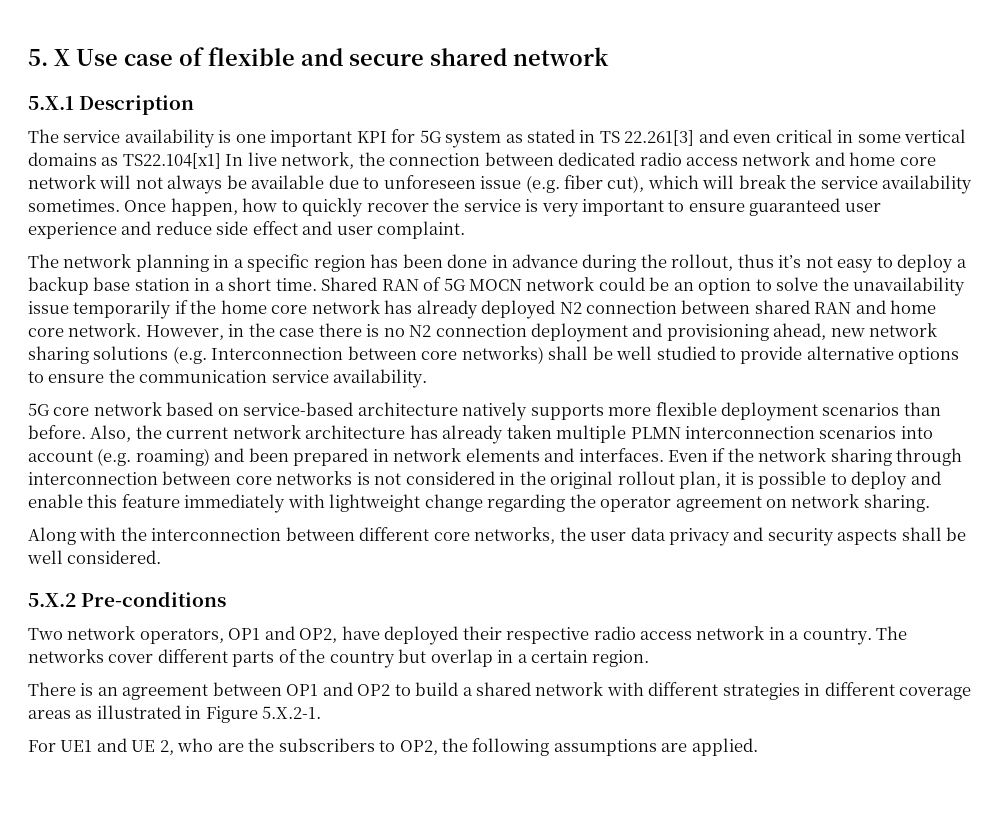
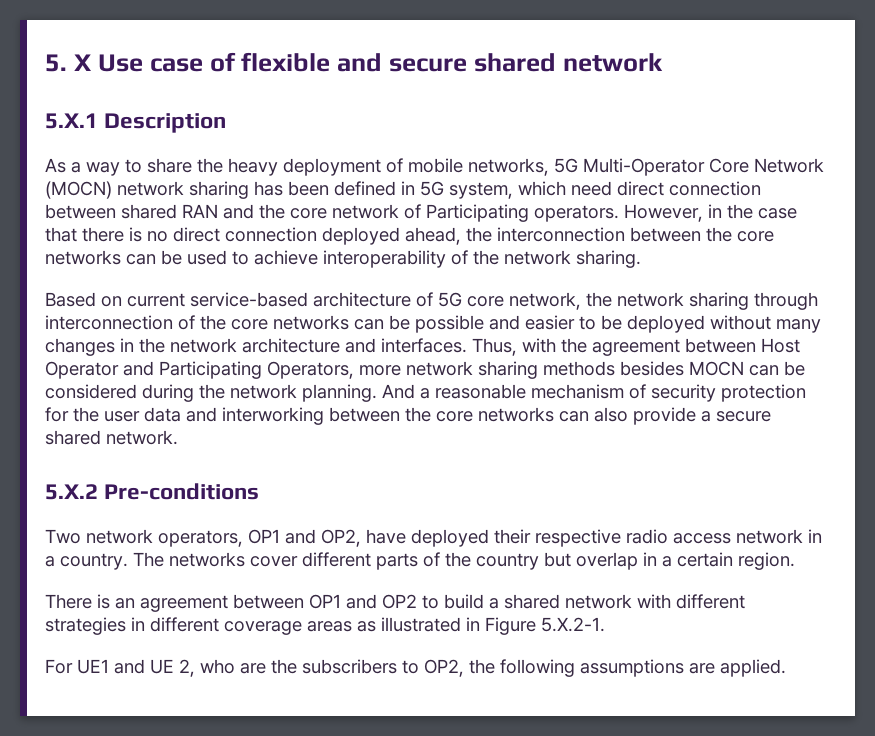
[28,129,967,148] [28,152,936,169] [28,175,973,194] [28,198,881,217] [28,221,466,239] [28,254,967,273] [28,277,966,296] [28,300,582,319] The service availability is one important KPI for 5G system as stated in TS 22.261[3] and even critical in some vertical domains as TS22.104[x1] In live network, the connection between dedicated radio access network and home core network will not always be available due to unforeseen issue (e.g. fiber cut), which will break the service availability sometimes. Once happen, how to quickly recover the service is very important to ensure guaranteed user experience and reduce side effect and user complaint. // The network planning in a specific region has been done in advance during the rollout, thus it’s not easy to deploy a backup base station in a short time. Shared RAN of 5G MOCN network could be an option to solve the unavailability issue temporarily if the home core network has already deployed N2 -> [45,158,824,176] [45,181,664,199] As a way to share the heavy deployment of mobile networks, 5G Multi-Operator Core Network (MOCN) network sharing has been defined in 5G system, which need direct
[890,300,937,314] [28,323,142,337] home core network. -> [259,204,619,222] the core network of Participating operators.
(315, 332) none -> [45,227,77,242] that
[409,323,938,342] [28,346,960,364] [28,369,428,388] [28,402,941,421] [28,425,933,444] [28,448,726,466] N2 connection deployment and provisioning ahead, new network sharing solutions (e.g. Interconnection between core networks) shall be well studied to provide alternative options to ensure the communication service availability. // 5G core network based on service-based architecture natively supports more flexible deployment scenarios than before. Also, the current network architecture has already taken multiple PLMN interconnection scenarios into account (e.g. roaming) and been prepared in network elements and interfaces. Even if -> [173,227,774,245] [45,250,641,268] [45,292,581,310] direct connection deployed ahead, the interconnection between the core networks can be used to achieve interoperability of the network sharing. // Based on current service-based architecture of 5G core network,
[162,471,941,490] [28,494,930,513] [28,527,967,546] [27,550,162,564] between core networks is not considered in the original rollout plan, it is possible to deploy and enable this feature immediately with lightweight change regarding the operator agreement on network sharing. // Along with the interconnection between different core networks, the user data privacy and security aspects shall be well considered. -> [178,315,821,333] [45,338,800,356] [45,361,805,379] [45,384,806,402] [45,407,771,425] [45,430,178,445] of the core networks can be possible and easier to be deployed without many changes in the network architecture and interfaces. Thus, with the agreement between Host Operator and Participating Operators, more network sharing methods besides MOCN can be considered during the network planning. And a reasonable mechanism of security protection for the user data and interworking between the core networks can also provide a secure shared network.

